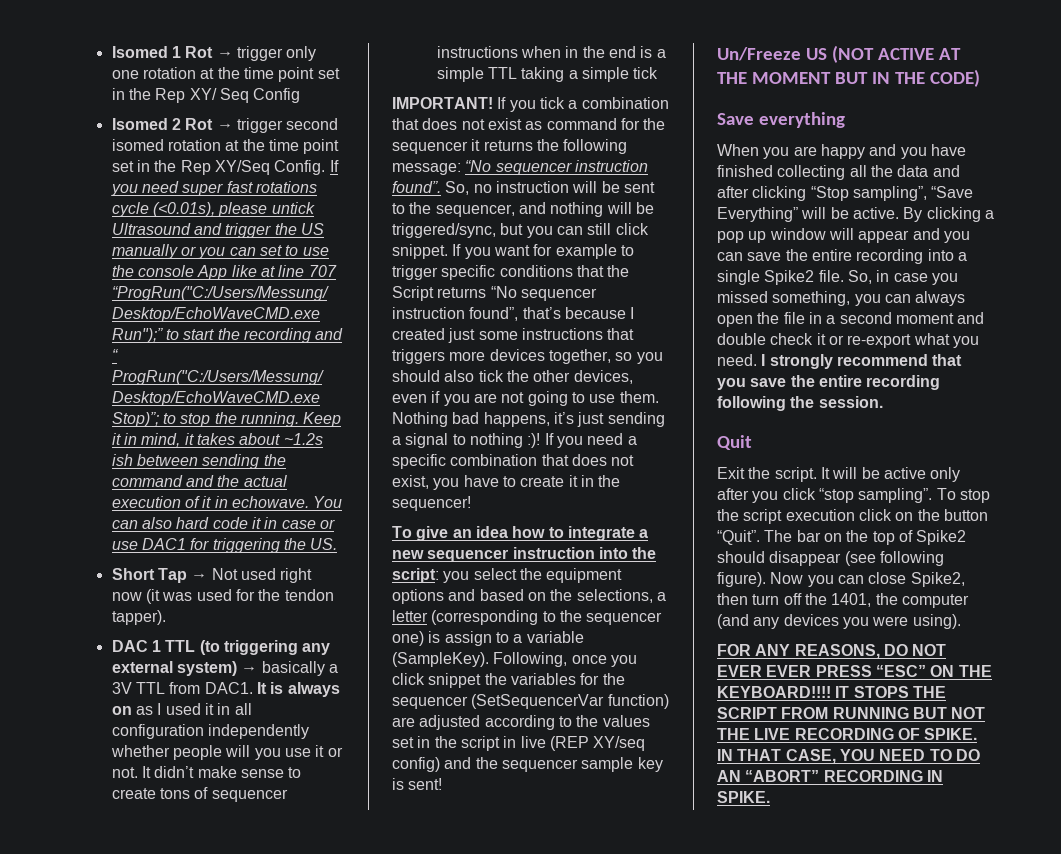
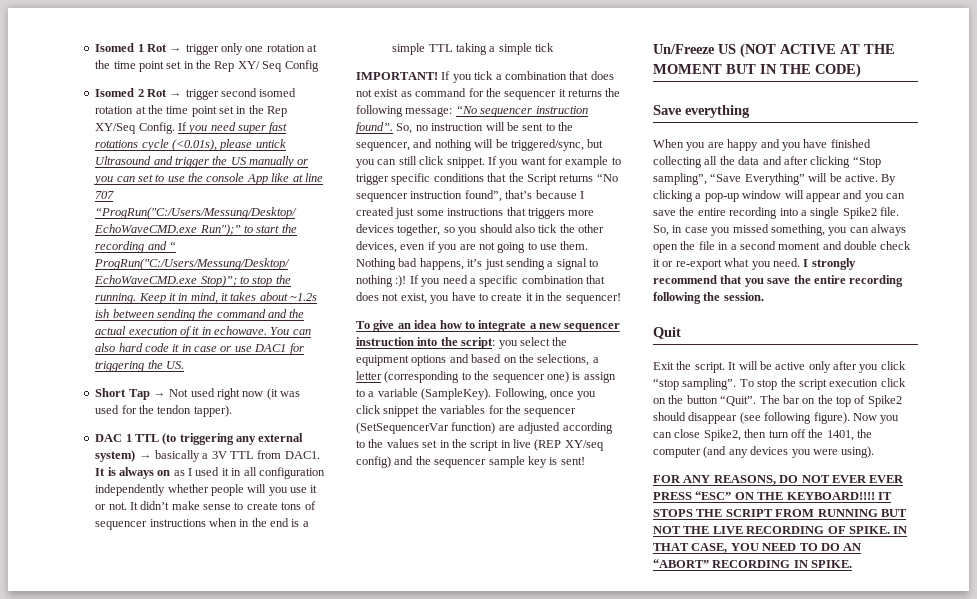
[717,231,767,243] pop up -> [704,193,739,202] pop-up

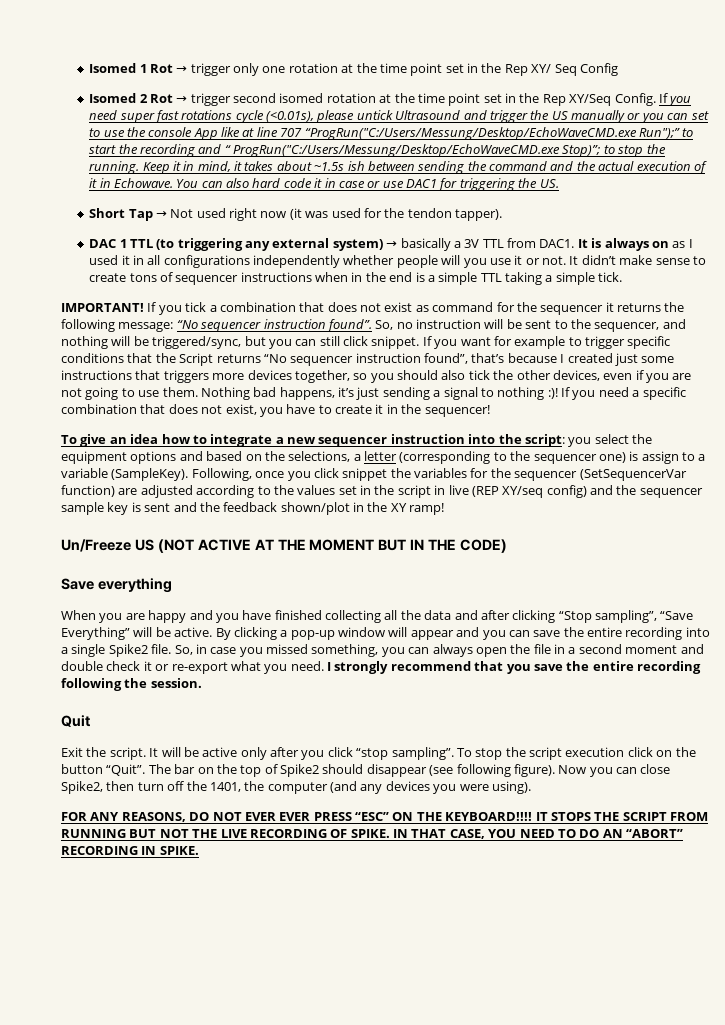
[290,293,318,301] ~1.2s -> [314,162,345,171] ~1.5s
[214,326,268,335] echowave. -> [113,178,173,188] Echowave.
[258,467,325,479] configuration -> [163,255,250,268] configurations
[535,43,555,52] tick -> [598,272,623,282] tick.
[560,457,585,465] sent! -> [144,502,445,515] sent and the feedback shown/plot in the XY ramp!

